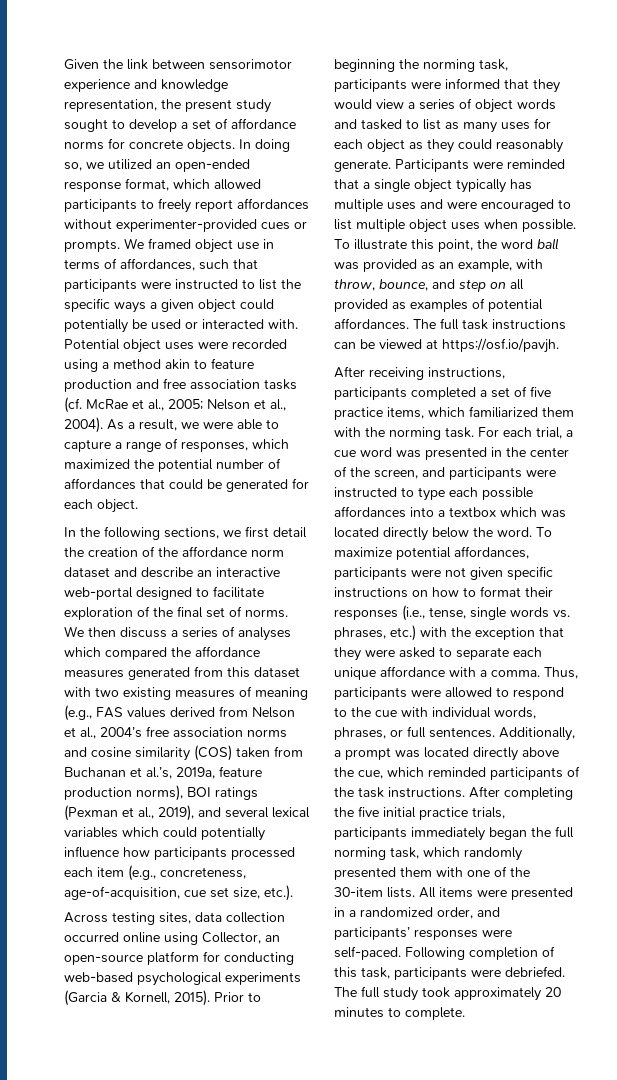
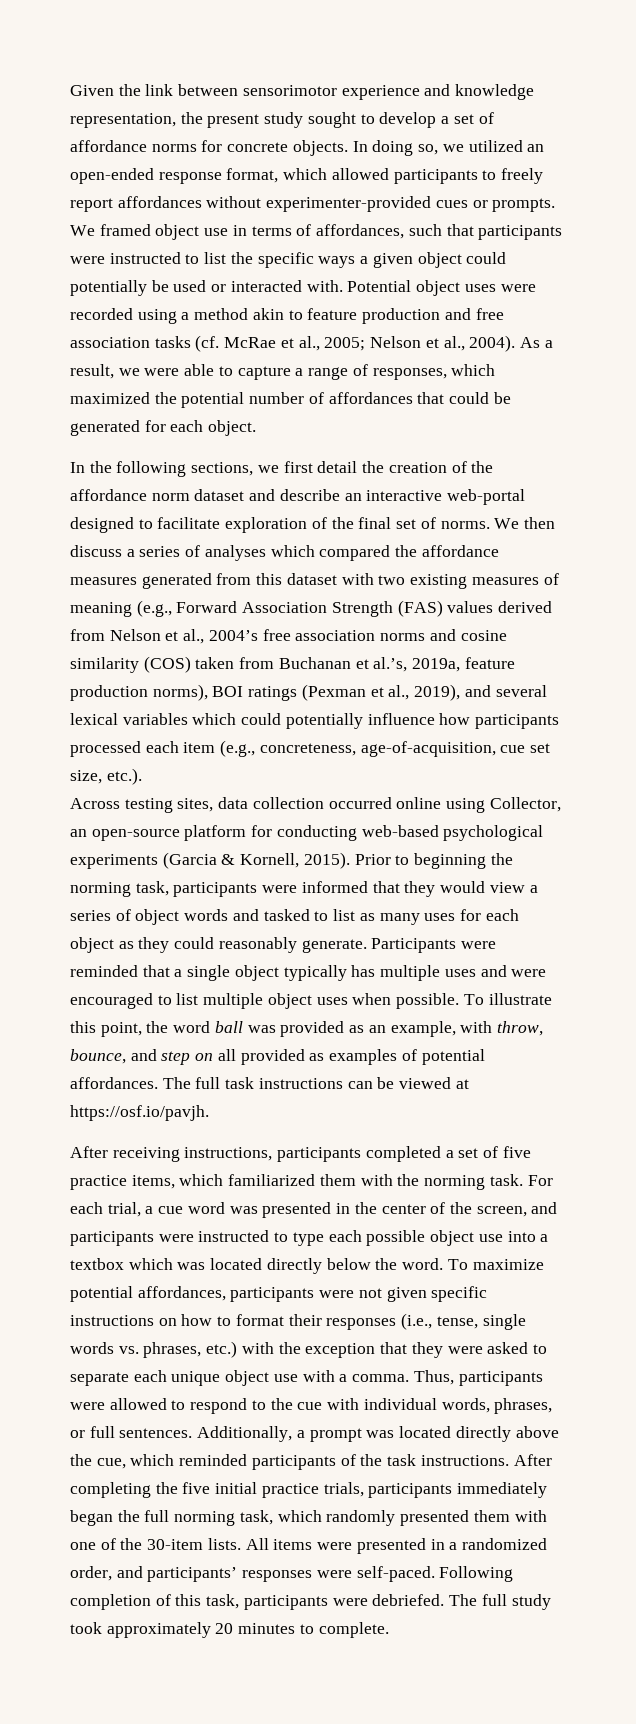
[96,707,123,718] FAS -> [176,600,443,617] Forward Association Strength (FAS)
[334,506,406,518] affordances -> [430,1230,503,1246] object use
[380,666,445,677] affordance -> [225,1370,298,1386] object use

